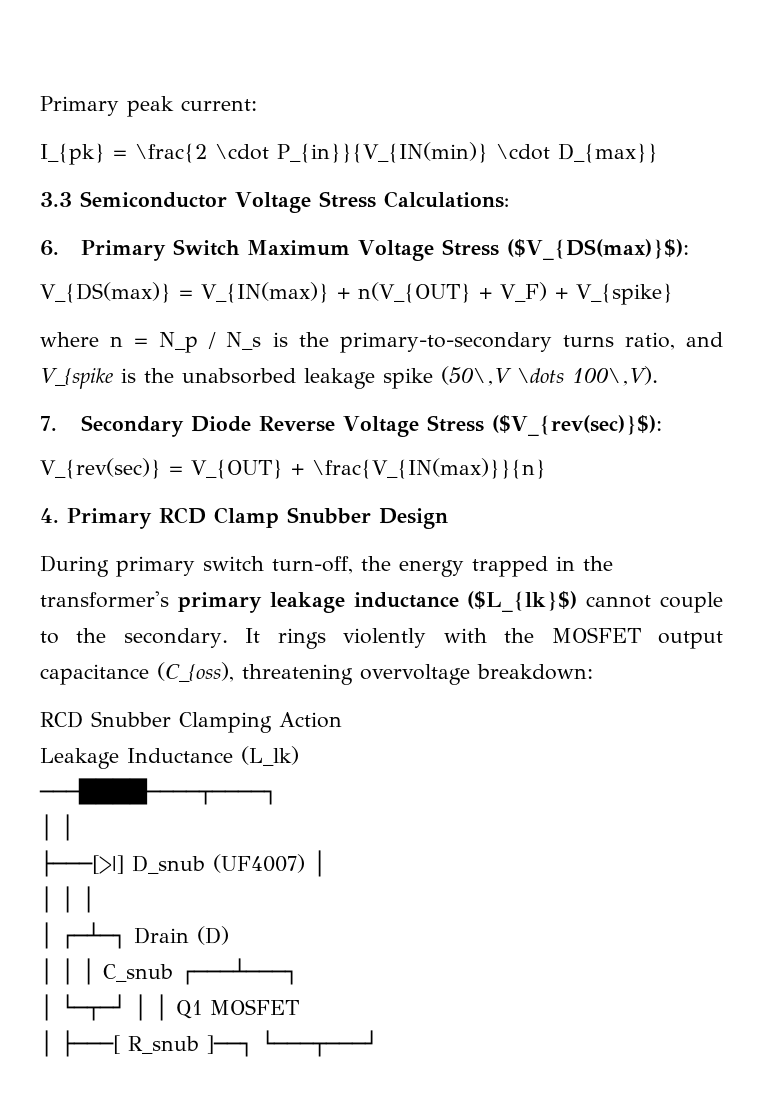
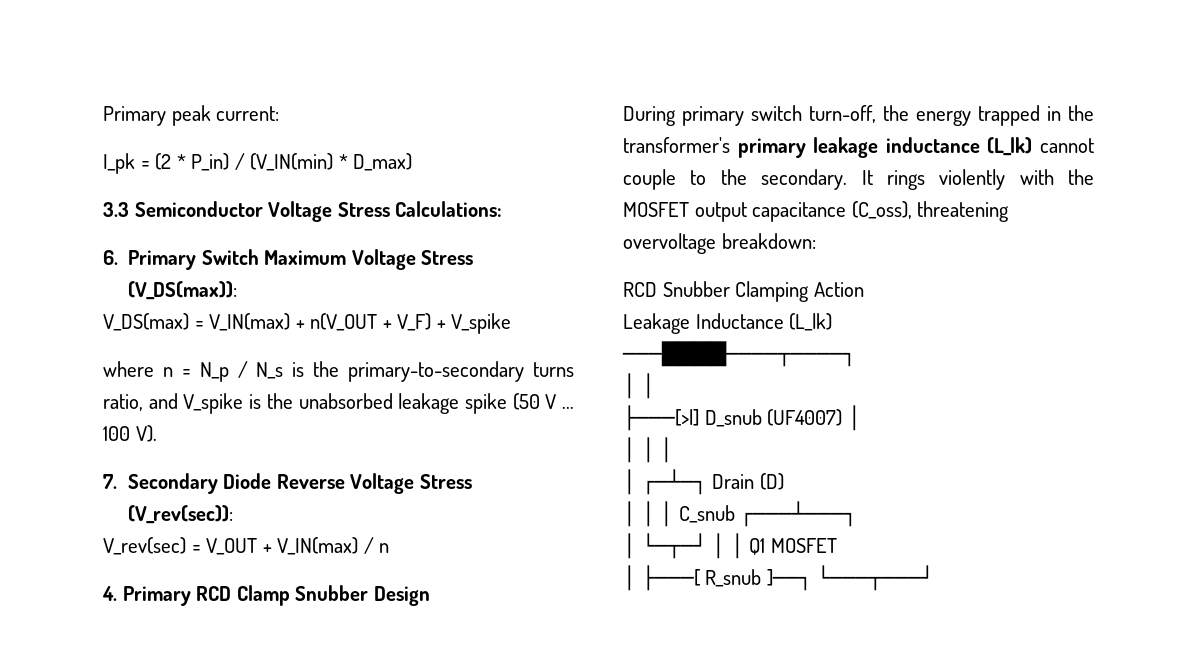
[40,142,658,165] I_{pk} = \frac{2 \cdot P_{in}}{V_{IN(min)} \cdot D_{max}} -> [103,153,413,174] I_pk = (2 * P_in) / (V_IN(min) * D_max)
[507,239,690,260] [40,282,471,303] ($V_{DS(max)}$): // V_{DS(max)} = V_{IN(max)} + n(V_{OUT} -> [128,281,238,300] [103,313,378,331] (V_DS(max)): // V_DS(max) = V_IN(max) + n(V_OUT
[576,283,673,305] V_{spike} -> [451,313,512,334] V_spike
[40,368,113,389] V_{spike -> [183,393,244,414] V_spike
[441,366,658,386] (50\,V \dots 100\,V). -> [512,393,574,410] [103,425,157,442] (50 V ... 100 V).
[492,415,663,436] [40,458,546,479] ($V_{rev(sec)}$): // V_{rev(sec)} = V_{OUT} + \frac{V_{IN(max)}}{n} -> [127,505,233,524] [103,537,390,555] (V_rev(sec)): // V_rev(sec) = V_OUT + V_IN(max) / n
[467,591,578,612] ($L_{lk}$) -> [987,137,1033,156] (L_lk)
[157,662,234,682] (C_{oss), -> [851,201,912,219] (C_oss),

